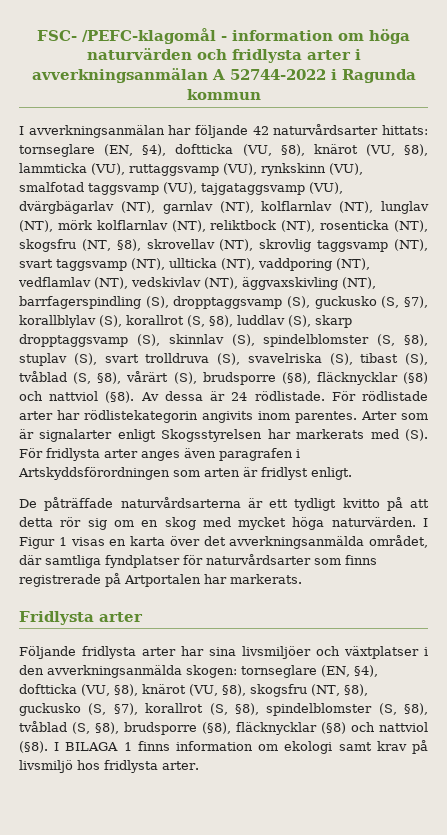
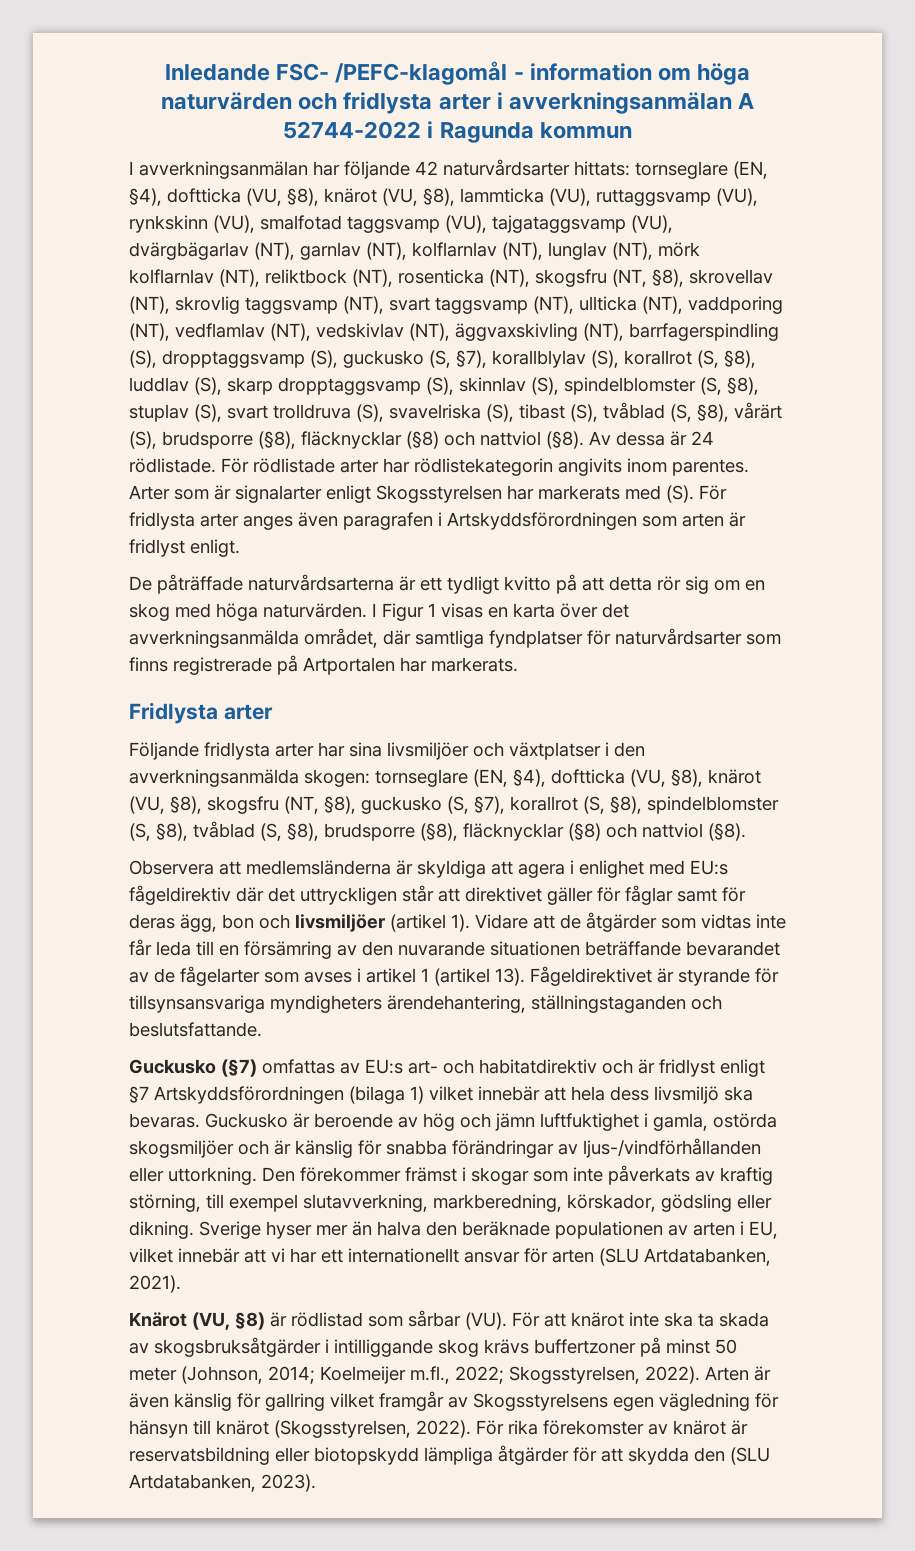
(37, 35) none -> [165,64,271,81] Inledande
[238,517,287,530] mycket -> (211, 610) none
[54,740,428,754] [19,760,199,773] I BILAGA 1 finns information om ekologi samt krav på livsmiljö hos fridlysta arter. -> [129,860,728,878] [129,885,746,905] [129,912,786,932] [129,939,780,959] [129,966,779,986] [129,995,722,1013] [129,1022,262,1037] [129,1059,765,1077] [129,1086,753,1104] [129,1113,777,1131] [129,1138,761,1158] [129,1165,773,1185] [129,1194,772,1212] [129,1221,778,1239] [129,1248,771,1266] [129,1275,181,1293] [129,1310,769,1330] [129,1337,737,1357] [129,1366,771,1384] [129,1391,779,1411] [129,1420,748,1438] [129,1445,770,1465] [129,1474,316,1492] // Observera att medlemsländerna är skyldiga att agera i enlighet med EU:s fågeldirektiv där det uttryckligen står att direktivet gäller för fåglar samt för deras ägg, bon och livsmiljöer (artikel 1). Vidare att de åtgärder som vidtas inte får leda till en försämring av den nuvarande situationen beträffande bevarandet av de fågelarter som avses i artikel 1 (artikel 13). Fågeldirektivet är styrande för tillsynsansvariga myndigheters ärendehantering, ställningstaganden och beslutsfattande. // Guckusko (§7) omfattas av EU:s art- och habitatdirektiv och är fridlyst enligt §7 Artskyddsförordningen (bilaga 1) vilket innebär att hela dess livsmiljö ska bevaras. Guckusko är beroende av hög och jämn luftfuktighet i gamla, ostörda skogsmiljöer och är känslig för snabba förändringar av ljus-/vindförhållanden eller uttorkning. Den förekommer främst i skogar som inte påverkats av kraftig störning, till exempel slutavverkning, markberedning, körskador, gödsling eller dikning. Sverige hyser mer än halva den beräknade populationen av arten i EU, vilket innebär att vi har ett internationellt ansvar för arten (SLU Artdatabanken, 2021). // Knärot (VU, §8) är rödlistad som sårbar (VU). För att knärot inte ska ta skada av skogsbruksåtgärder i intilliggande skog krävs buffertzoner på minst 50 meter (Johnson, 2014; Koelmeijer m.fl., 2022; Skogsstyrelsen, 2022). Arten är även känslig för gallring vilket framgår av Skogsstyrelsens egen vägledning för hänsyn till knärot (Skogsstyrelsen, 2022). För rika förekomster av knärot är reservatsbildning eller biotopskydd lämpliga åtgärder för att skydda den (SLU Artdatabanken, 2023).

